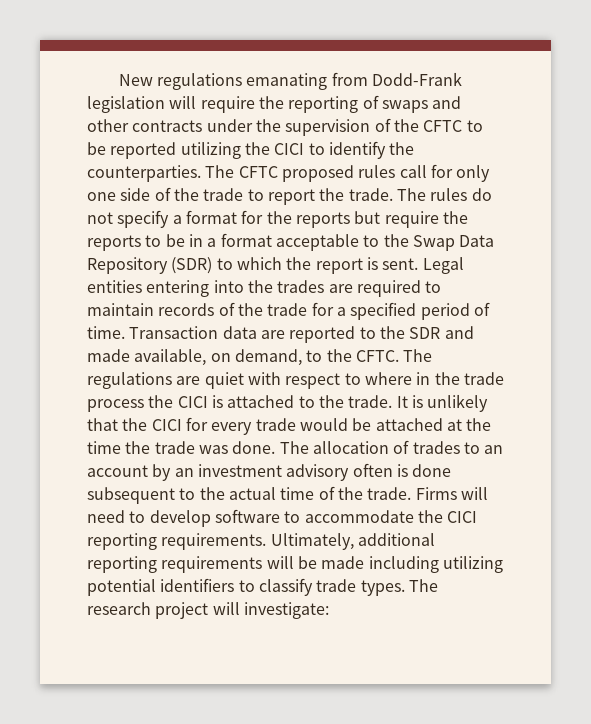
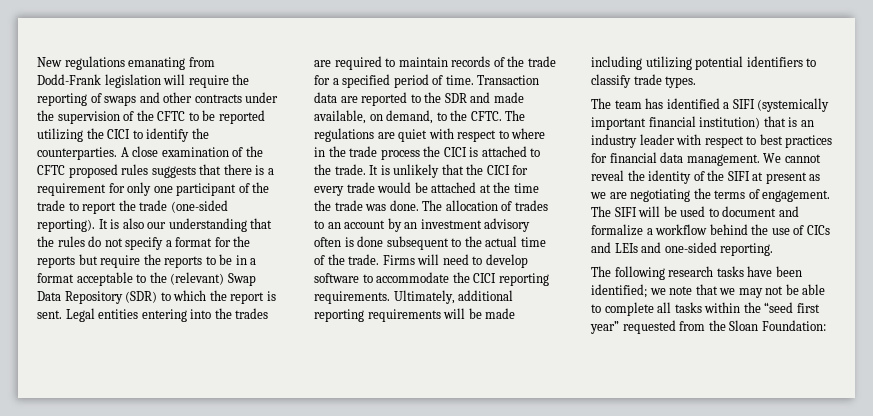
[205,165,427,182] The CFTC proposed rules call -> [120,146,263,157] [37,164,274,178] [37,183,106,196] A close examination of the CFTC proposed rules suggests that there is a requirement
[120,188,151,201] side -> [176,183,237,196] participant
[348,188,426,201] trade. The -> [139,200,228,213] [37,218,273,232] [37,236,54,247] trade (one-sided reporting). It is also our understanding that the
(409, 240) none -> [170,272,225,285] (relevant)
[408,579,438,592] [87,602,329,619] The research project will investigate: -> [591,98,830,112] [591,116,814,130] [591,134,833,148] [591,152,821,166] [591,170,821,184] [590,188,831,202] [591,206,799,217] [591,224,830,236] [591,242,774,256] [591,266,802,280] [591,284,826,298] [591,302,820,316] [590,320,826,334] // The team has identified a SIFI (systemically important financial institution) that is an industry leader with respect to best practices for financial data management. We cannot reveal the identity of the SIFI at present as we are negotiating the terms of engagement. The SIFI will be used to document and formalize a workflow behind the use of CICs and LEIs and one-sided reporting. // The following research tasks have been identified; we note that we may not be able to complete all tasks within the “seed first year” requested from the Sloan Foundation:

